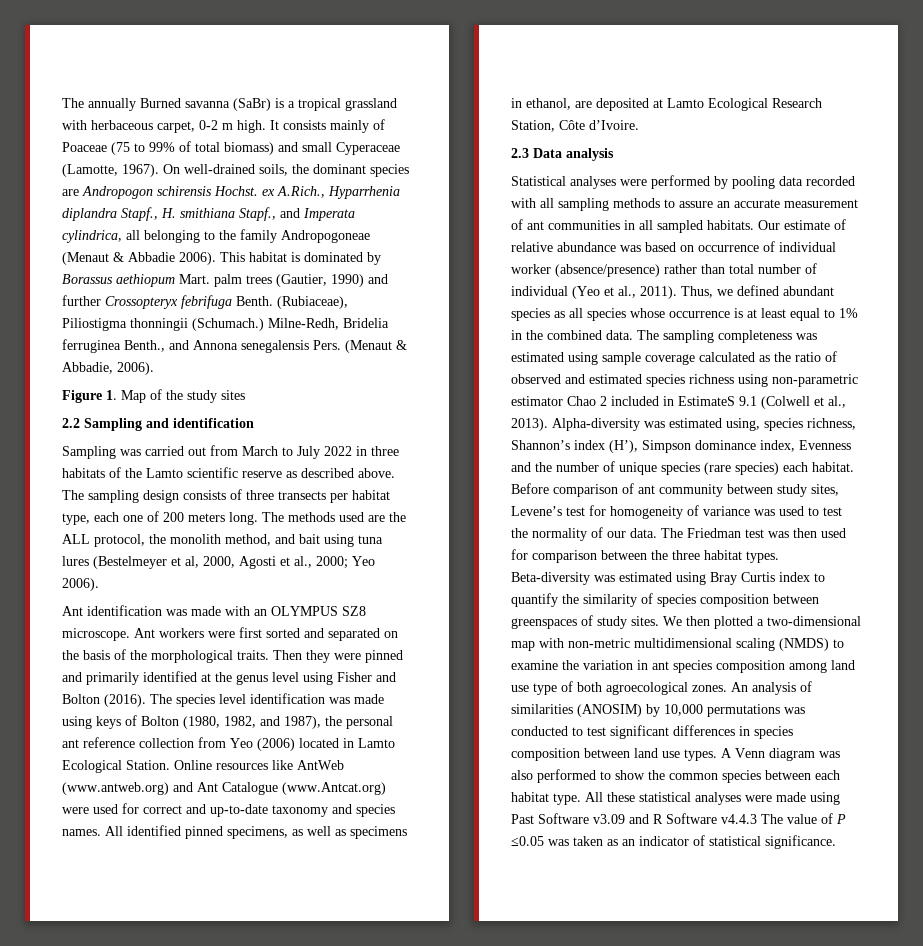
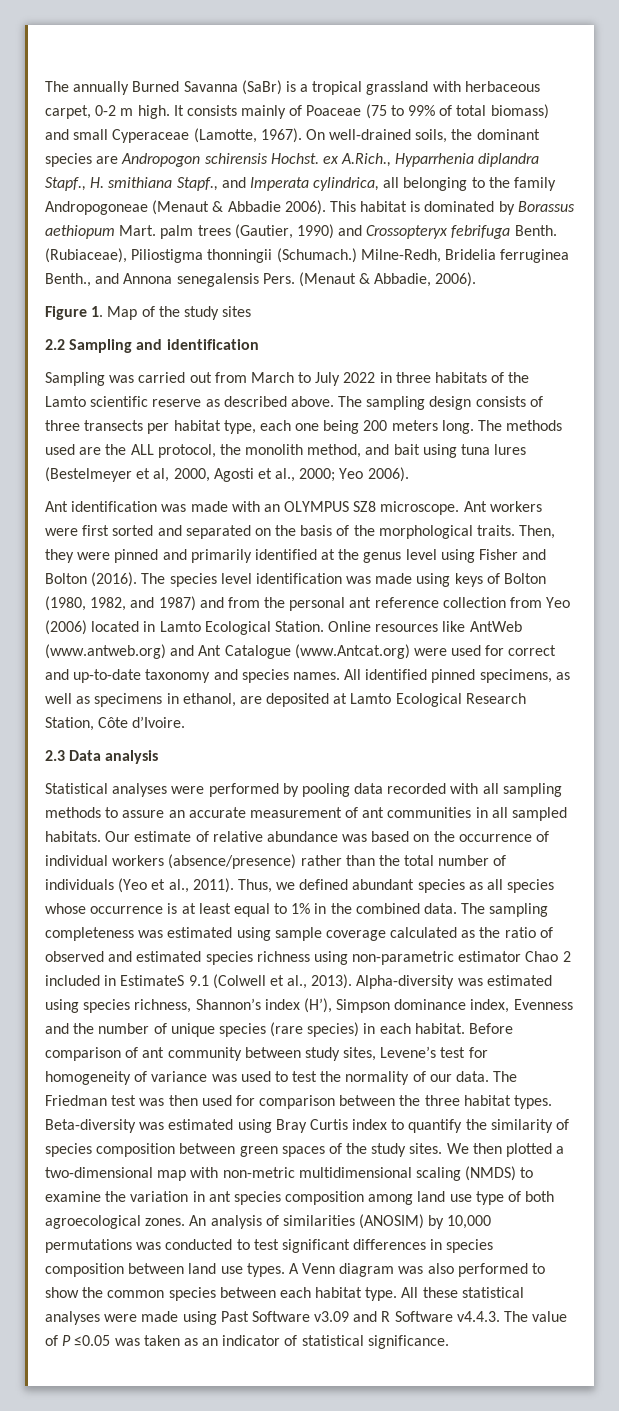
[185,101,230,108] savanna -> [183,81,238,92] Savanna
[62,295,101,306] further -> (363, 230) none
[147,511,159,522] of -> [323,420,360,434] being
[273,650,302,660] Then -> [519,525,556,539] Then,
[284,716,321,729] 1987), -> [158,596,260,611] 1987) and from
(694, 248) none -> [433,831,455,842] the
[511,264,551,274] worker -> [112,855,165,866] workers
(725, 269) none -> [378,855,400,866] the
[511,286,568,296] individual -> [45,879,114,890] individuals
[726,418,760,431] using, -> [45,999,79,1013] using
(779, 468) none -> [363,1023,376,1034] in
[511,615,593,629] greenspaces of -> [239,1143,368,1157] green spaces of the
[721,814,757,824] v4.4.3 -> [456,1311,500,1322] v4.4.3.

